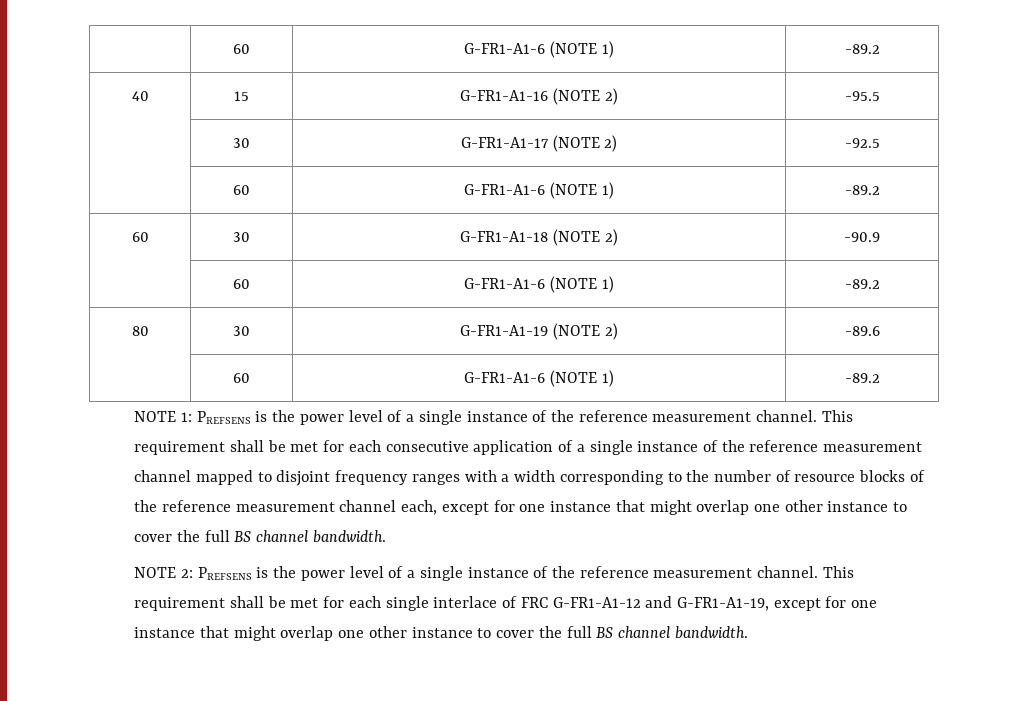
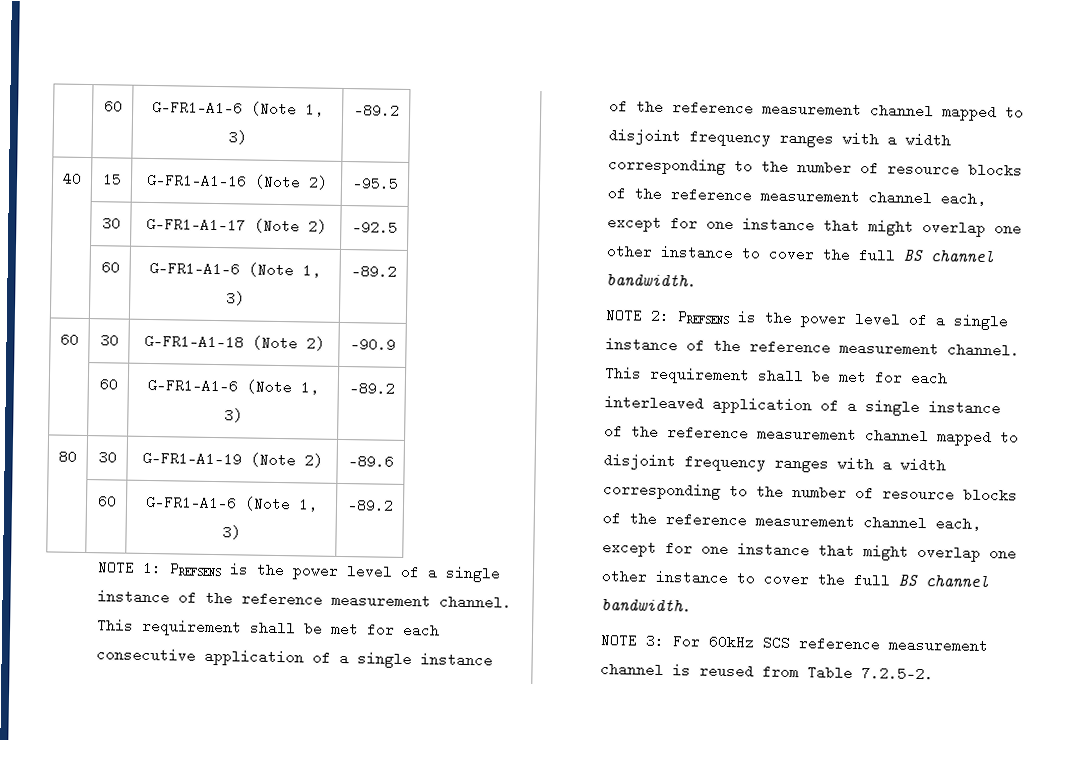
[233,44,250,54] [464,41,614,58] | 60 | G-FR1-A1-6 (NOTE 1) -> [103,99,123,114] [152,100,324,117] [227,130,247,145] | 60 | G-FR1-A1-6 (Note 1, 3)
[553,88,600,105] (NOTE -> [253,174,301,190] (Note
[552,135,600,152] (NOTE -> [253,218,300,234] (Note
[550,182,614,199] (NOTE 1) -> [247,262,321,278] [225,291,245,306] (Note 1, 3)
[553,229,600,246] (NOTE -> [251,335,298,351] (Note
[550,276,614,293] (NOTE 1) -> [245,379,319,395] [223,408,243,423] (Note 1, 3)
[553,323,600,340] (NOTE -> [249,452,296,468] (Note
[550,370,614,387] (NOTE 1) -> [243,496,318,512] [221,525,241,540] (Note 1, 3)
[385,596,769,611] single interlace of FRC G-FR1-A1-12 and G-FR1-A1-19, -> [604,395,1002,416] [604,424,1020,447] [603,453,947,473] [603,482,1019,503] [602,511,982,531] interleaved application of a single instance of the reference measurement channel mapped to disjoint frequency ranges with a width corresponding to the number of resource blocks of the reference measurement channel each,
(748, 632) none -> [600,633,990,654] [600,662,935,682] // NOTE 3: For 60kHz SCS reference measurement channel is reused from Table 7.2.5-2.

